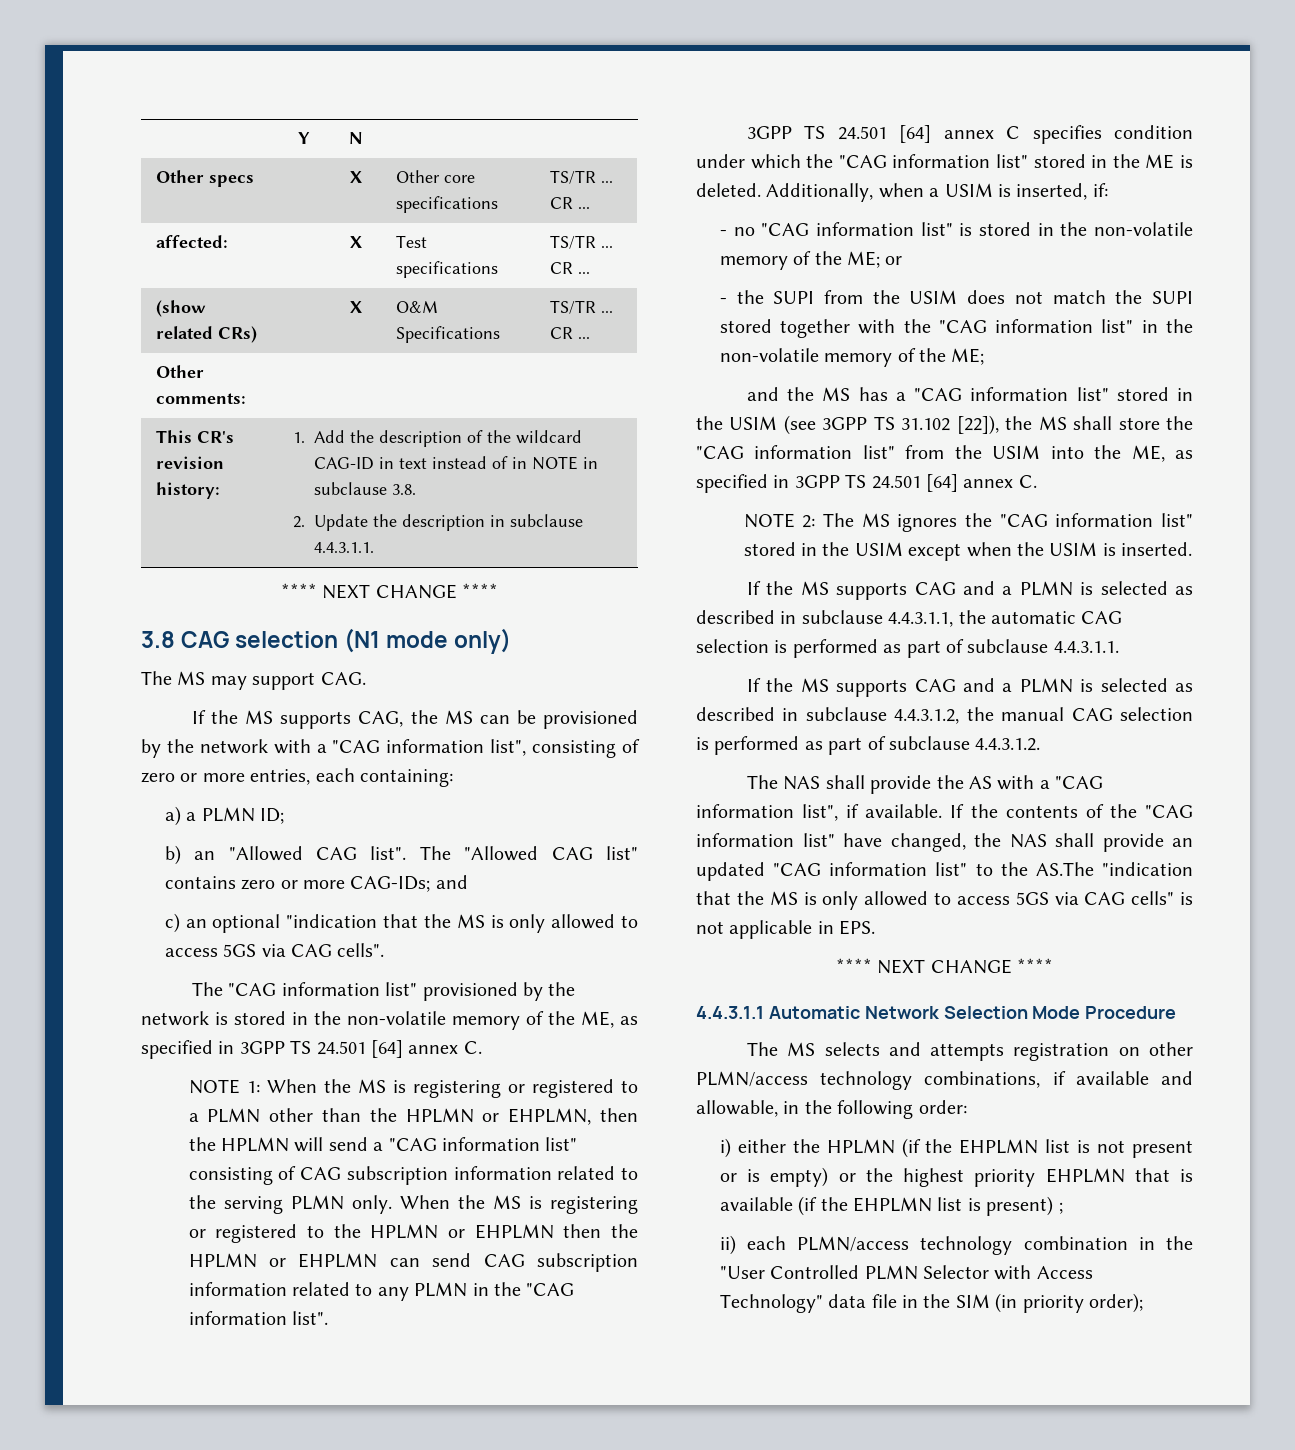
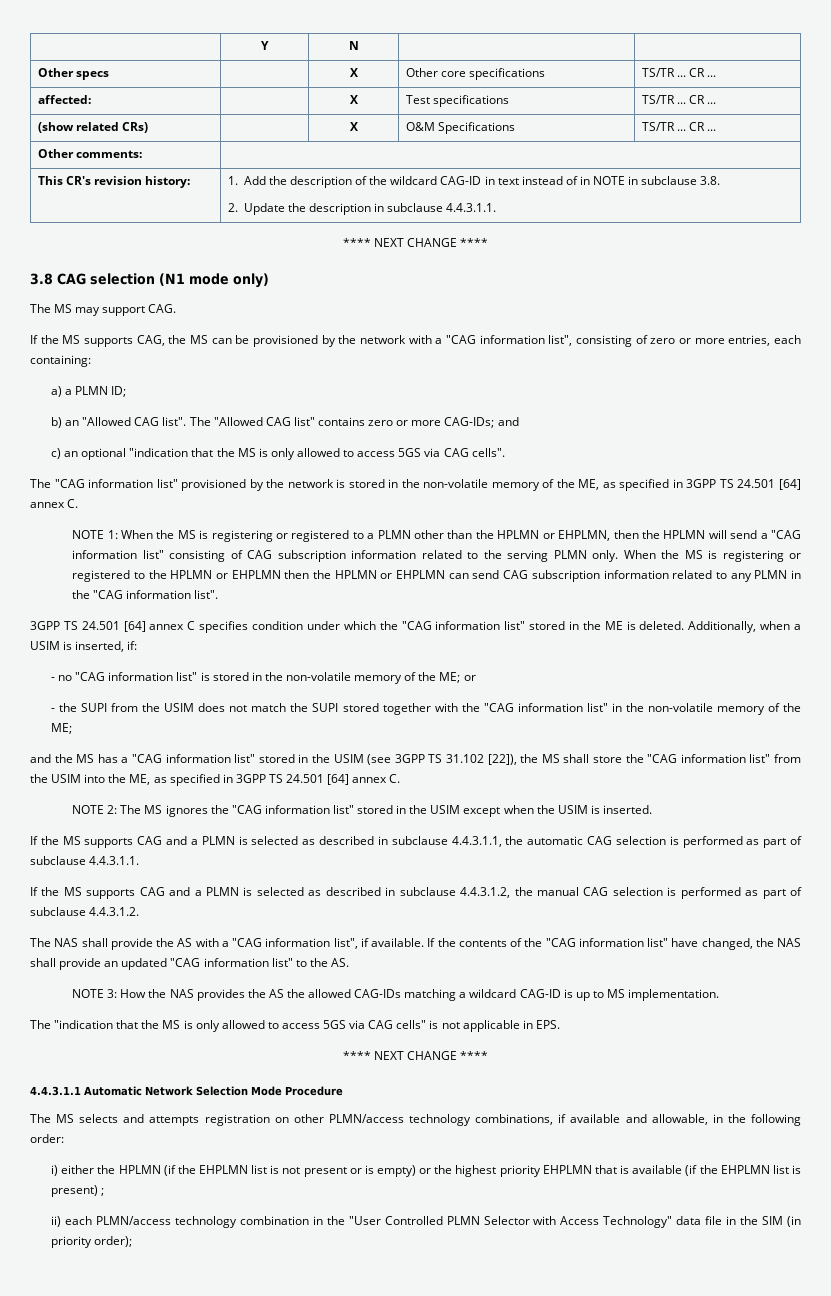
[1035,862,1094,876] AS.The -> [330,958,349,967] [72,989,720,1001] [30,1020,51,1029] AS. // NOTE 3: How the NAS provides the AS the allowed CAG-IDs matching a wildcard CAG-ID is up to MS implementation. // The

